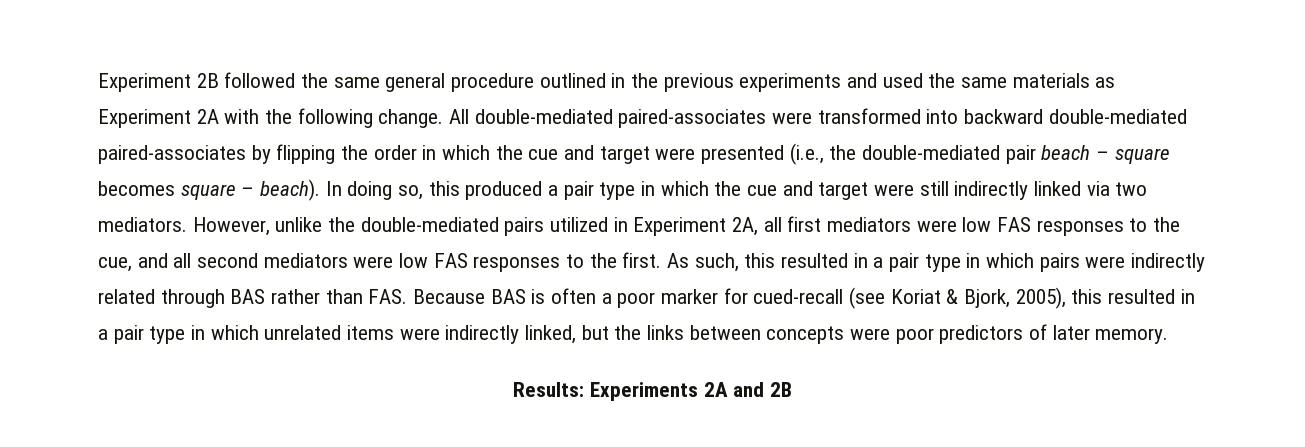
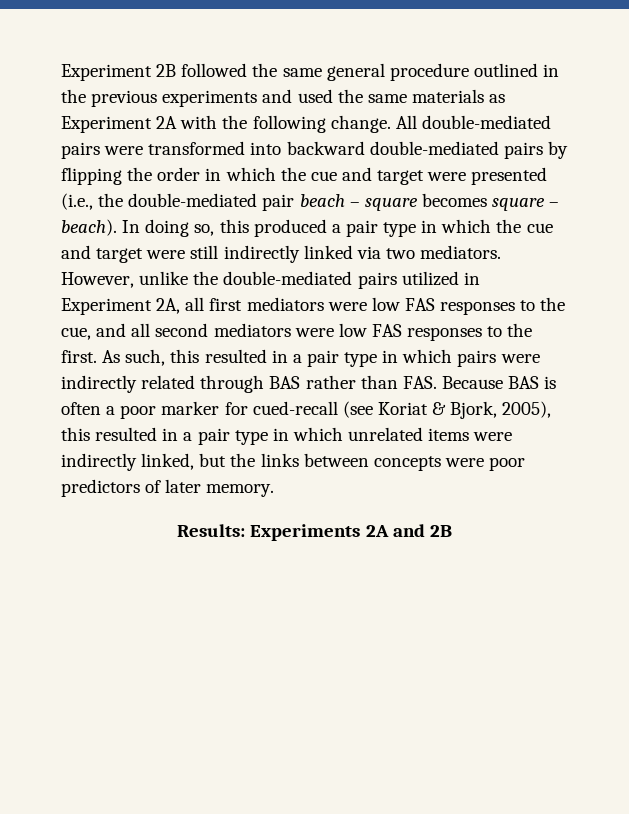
[618,109,767,128] paired-associates -> [61,142,100,159] pairs
[98,145,246,164] paired-associates -> [503,142,543,159] pairs

